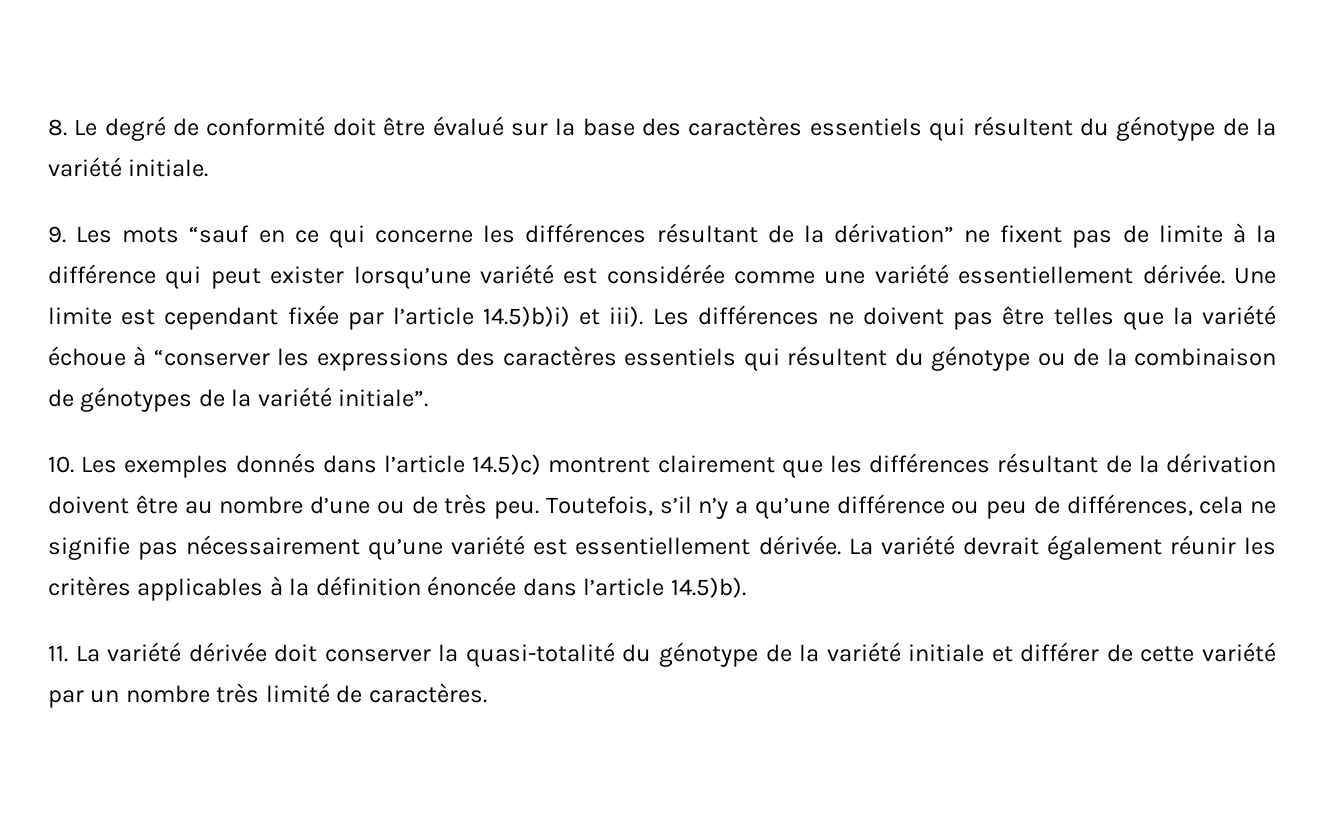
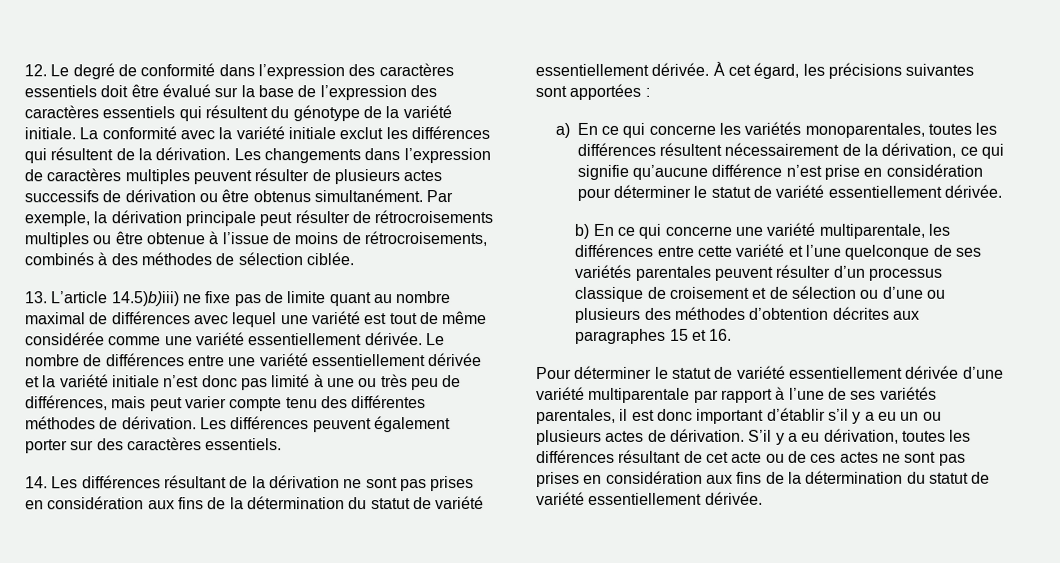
[48,119,67,136] 8. -> [24,64,47,77] 12.
(326, 126) none -> [218,63,454,80] [24,85,97,98] dans l’expression des caractères essentiels
(635, 127) none -> [297,85,407,101] de l’expression
[48,223,1277,248] [48,264,598,289] // 9. Les mots “sauf en ce qui concerne les différences résultant de la dérivation” ne fixent pas de limite à la différence qui peut exister lorsqu’une variété est -> [79,126,490,140] [24,147,491,164] [24,168,443,185] [24,189,454,203] [24,210,494,227] [24,231,487,248] [24,252,354,266] [25,291,452,307] [25,311,488,328] La conformité avec la variété initiale exclut les différences qui résultent de la dérivation. Les changements dans l’expression de caractères multiples peuvent résulter de plusieurs actes successifs de dérivation ou être obtenus simultanément. Par exemple, la dérivation principale peut résulter de rétrocroisements multiples ou être obtenue à l’issue de moins de rétrocroisements, combinés à des méthodes de sélection ciblée. // 13. L’article 14.5)b)iii) ne fixe pas de limite quant au nombre maximal de différences avec lequel une variété est tout de même
[1234,267,1276,284] [48,305,1276,330] [48,346,1277,371] [48,387,429,412] [48,453,862,478] Une limite est cependant fixée par l’article 14.5)b)i) et iii). Les différences ne doivent pas être telles que la variété échoue à “conserver les expressions des caractères essentiels qui résultent du génotype ou de la combinaison de génotypes de la variété initiale”. // 10. Les exemples donnés dans l’article 14.5)c) montrent clairement que les -> [425,333,445,346] [25,353,483,367] [25,374,462,391] [25,395,427,412] [25,416,451,433] [25,437,283,454] [25,476,79,489] Le nombre de différences entre une variété essentiellement dérivée et la variété initiale n’est donc pas limité à une ou très peu de différences, mais peut varier compte tenu des différentes méthodes de dérivation. Les différences peuvent également porter sur des caractères essentiels. // 14. Les
[48,494,1276,519] [48,535,1277,560] [48,576,746,601] [48,642,1276,667] [48,683,487,708] doivent être au nombre d’une ou de très peu. Toutefois, s’il n’y a qu’une différence ou peu de différences, cela ne signifie pas nécessairement qu’une variété est essentiellement dérivée. La variété devrait également réunir les critères applicables à la définition énoncée dans l’article 14.5)b). // 11. La variété dérivée doit conserver la quasi-totalité du génotype de la variété initiale et différer de cette variété par un nombre très limité de caractères. -> [343,476,475,492] [25,496,485,510] [535,61,975,79] [535,83,650,100] [554,121,998,138] [576,142,1004,159] [576,163,983,180] [576,184,1002,201] [574,222,950,239] [574,243,981,260] [574,264,942,281] [575,285,946,302] [575,306,920,323] [575,328,733,344] [536,365,1004,379] [536,386,937,403] [536,407,942,424] [536,428,972,445] [536,449,966,466] [536,470,991,487] [536,491,763,505] ne sont pas prises en considération aux fins de la détermination du statut de variété essentiellement dérivée. À cet égard, les précisions suivantes sont apportées : // a) En ce qui concerne les variétés monoparentales, toutes les différences résultent nécessairement de la dérivation, ce qui signifie qu’aucune différence n’est prise en considération pour déterminer le statut de variété essentiellement dérivée. // b) En ce qui concerne une variété multiparentale, les différences entre cette variété et l’une quelconque de ses variétés parentales peuvent résulter d’un processus classique de croisement et de sélection ou d’une ou plusieurs des méthodes d’obtention décrites aux paragraphes 15 et 16. // Pour déterminer le statut de variété essentiellement dérivée d’une variété multiparentale par rapport à l’une de ses variétés parentales, il est donc important d’établir s’il y a eu un ou plusieurs actes de dérivation. S’il y a eu dérivation, toutes les différences résultant de cet acte ou de ces actes ne sont pas prises en considération aux fins de la détermination du statut de variété essentiellement dérivée.

